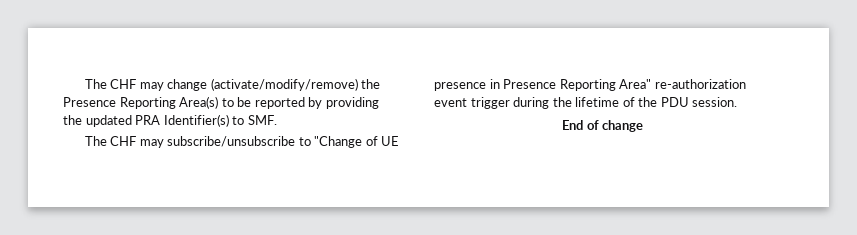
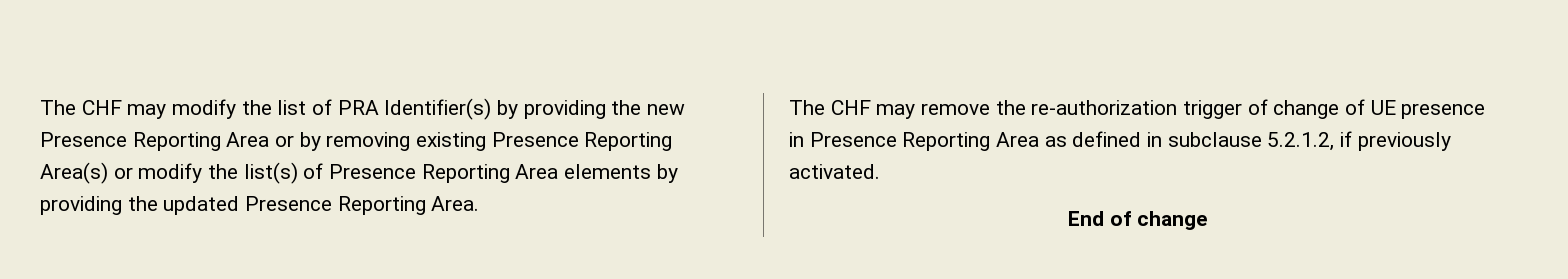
[84,78,381,91] [63,96,379,109] [63,114,277,127] [84,136,363,148] The CHF may change (activate/modify/remove) the Presence Reporting Area(s) to be reported by providing the updated PRA Identifier(s) to SMF. // The CHF may subscribe/unsubscribe to "Change -> [40,98,686,120] [40,132,673,151] [40,162,678,184] [40,196,480,215] [789,99,1340,119] The CHF may modify the list of PRA Identifier(s) by providing the new Presence Reporting Area or by removing existing Presence Reporting Area(s) or modify the list(s) of Presence Reporting Area elements by providing the updated Presence Reporting Area. // The CHF may remove the re-authorization trigger of change
[619,79,746,89] [434,97,738,109] Area" re-authorization event trigger during the lifetime of the PDU session. -> [996,131,1451,151] [789,164,880,179] Area as defined in subclause 5.2.1.2, if previously activated.

